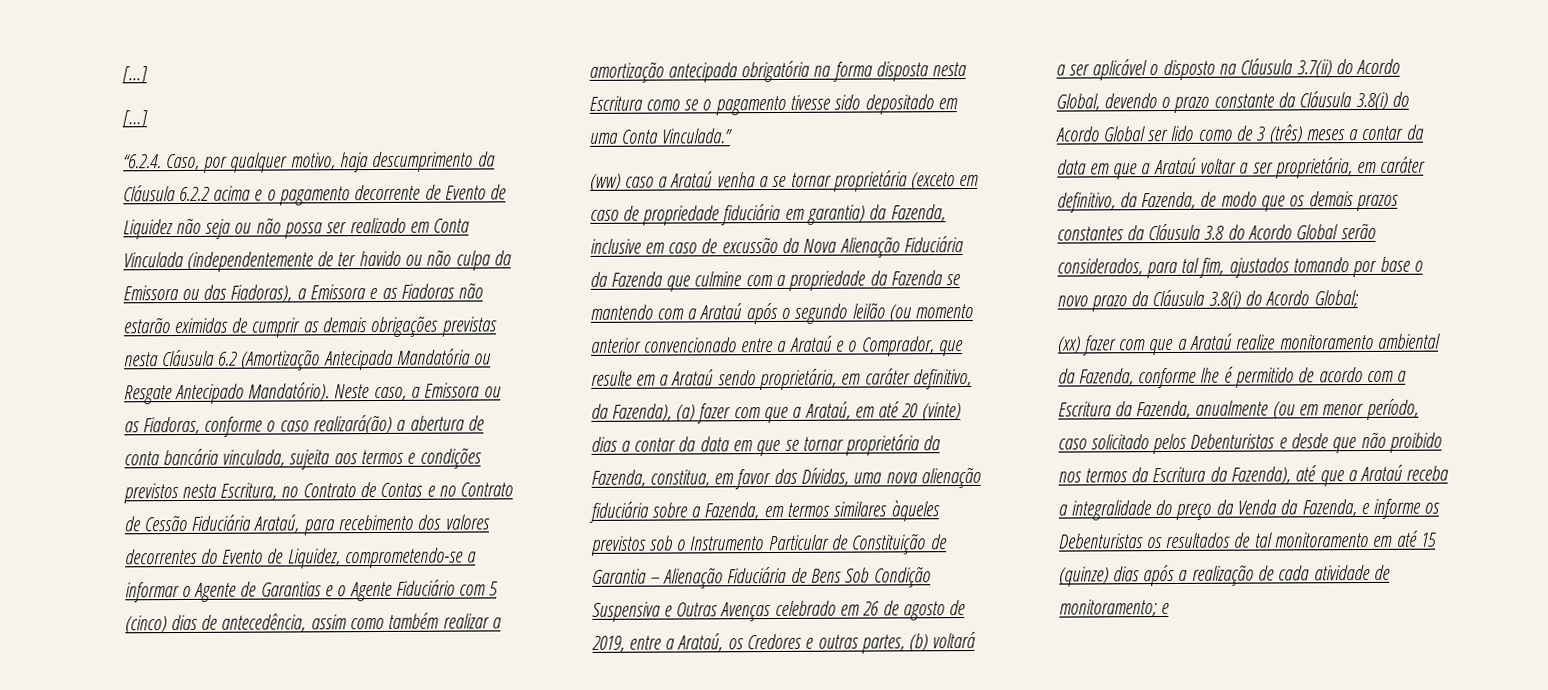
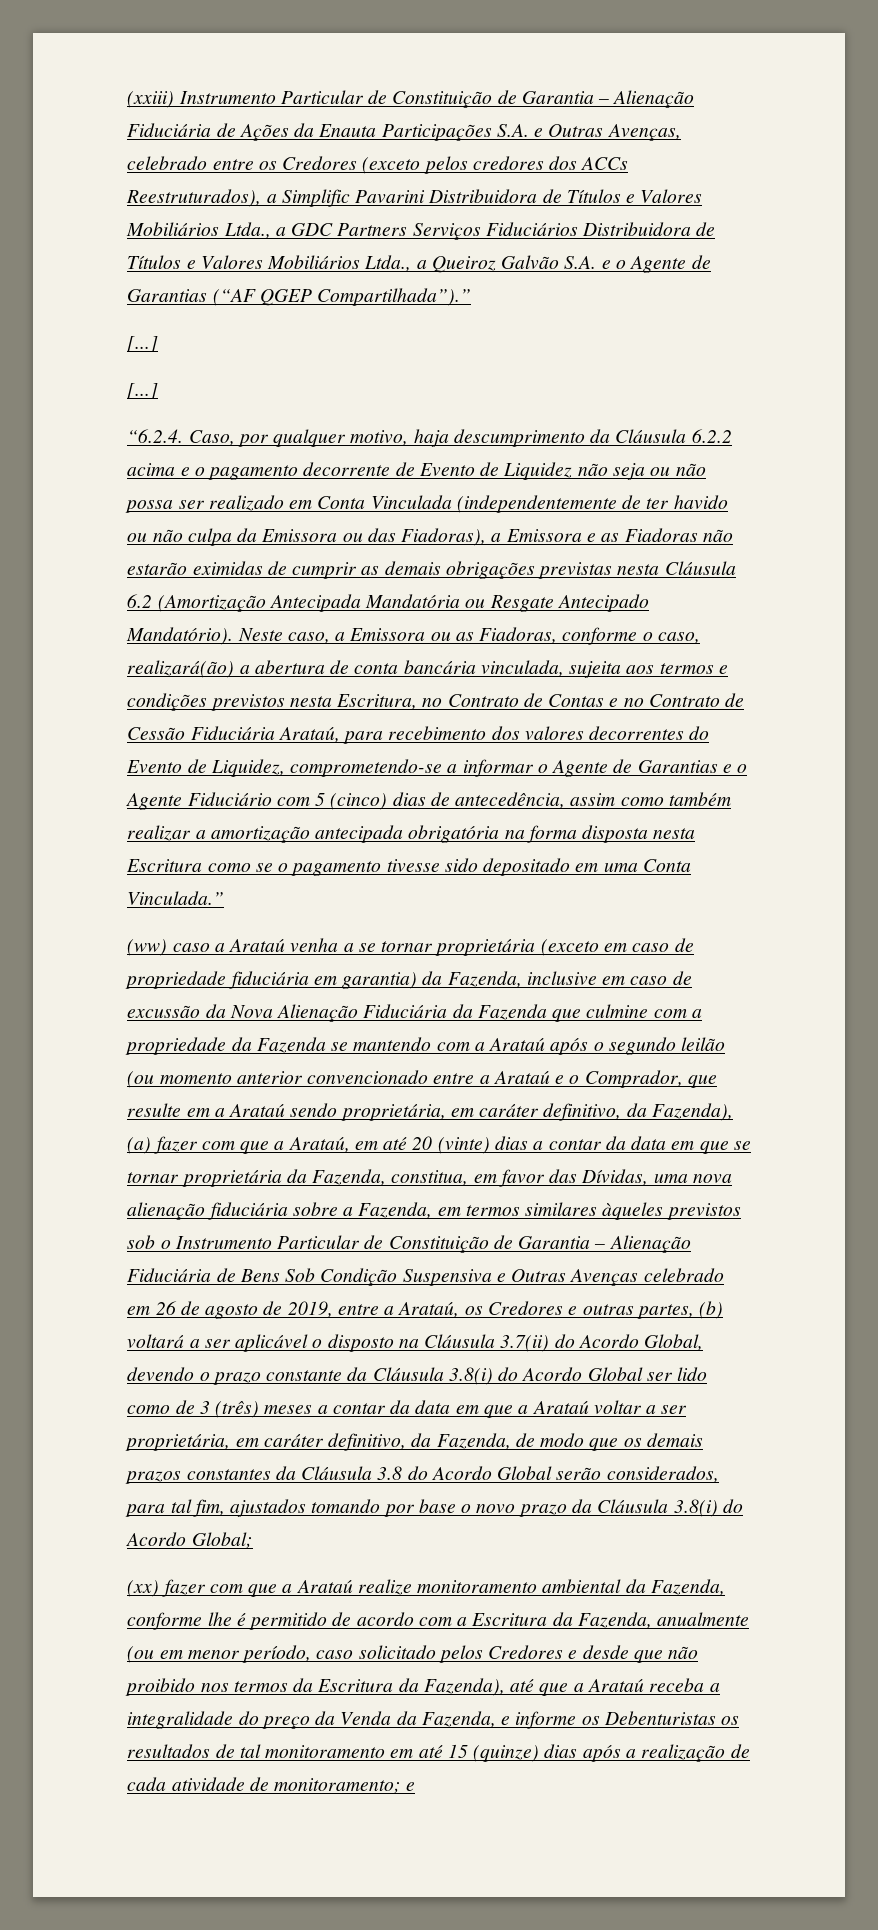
(121, 75) none -> [127,90,695,108] [127,123,681,141] [127,156,629,174] [126,189,703,207] [126,222,716,240] [127,255,711,273] [127,288,472,306] (xxiii) Instrumento Particular de Constituição de Garantia – Alienação Fiduciária de Ações da Enauta Participações S.A. e Outras Avenças, celebrado entre os Credores (exceto pelos credores dos ACCs Reestruturados), a Simplific Pavarini Distribuidora de Títulos e Valores Mobiliários Ltda., a GDC Partners Serviços Fiduciários Distribuidora de Títulos e Valores Mobiliários Ltda., a Queiroz Galvão S.A. e o Agente de Garantias (“AF QGEP Compartilhada”).” //
[279,420,309,432] caso -> [658,632,701,644] caso,
[1190,433,1276,449] Debenturistas -> [488,1645,564,1659] Credores

